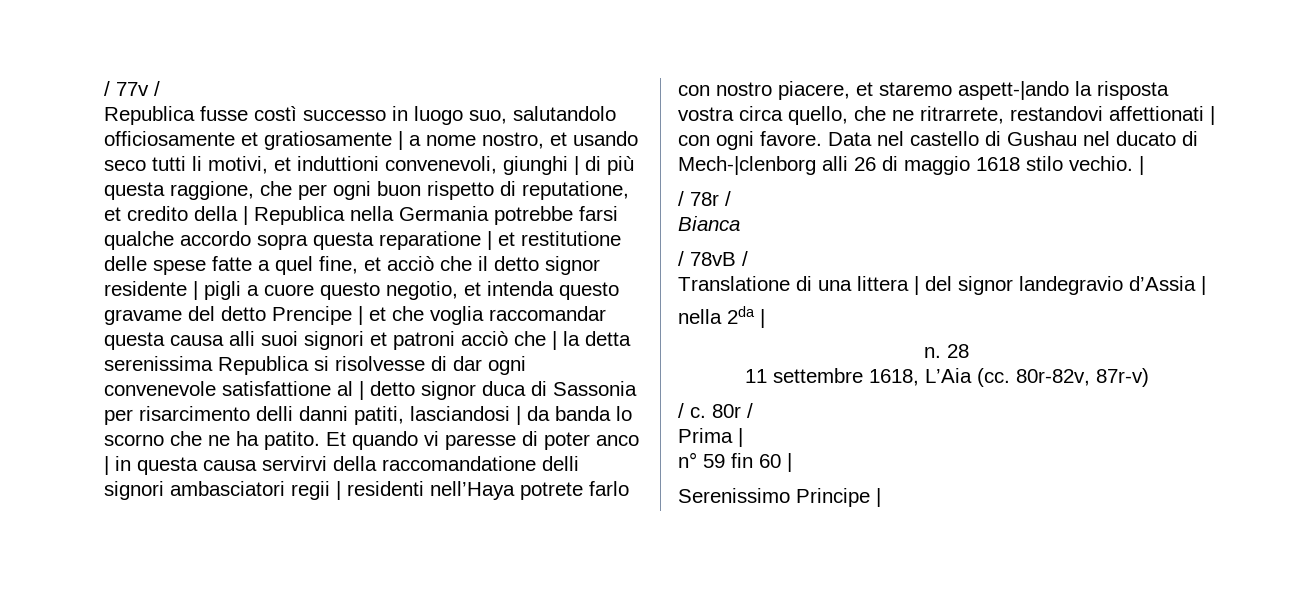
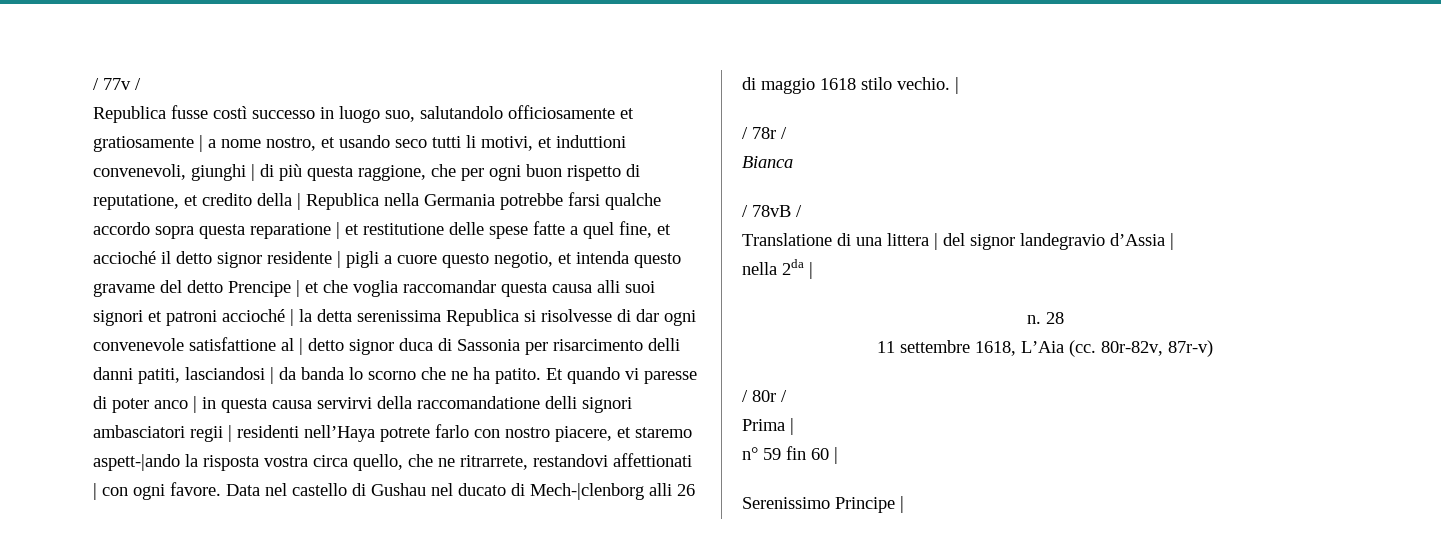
[387,256,472,271] acciò che -> [93,251,156,264] accioché
[461,331,546,346] acciò che -> [222,309,285,322] accioché
[690,407,706,418] c. -> (748, 396) none

